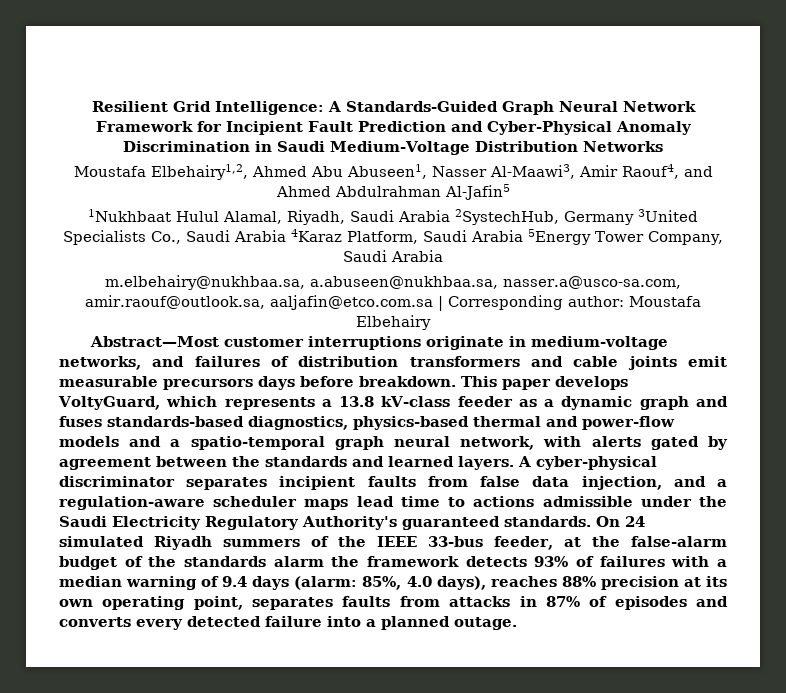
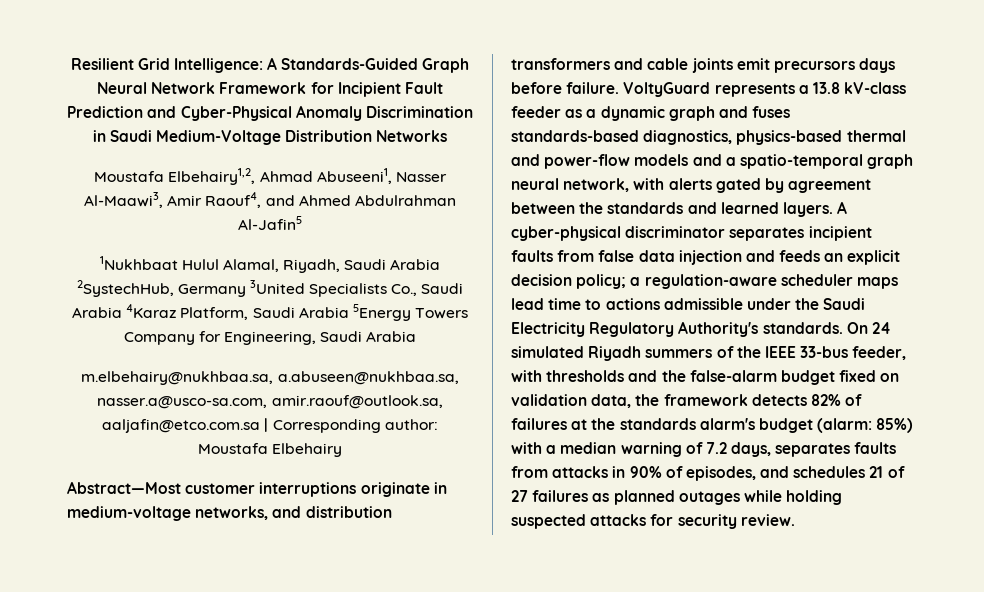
[251,164,427,179] Ahmed Abu Abuseen1, -> [259,168,392,184] Ahmad Abuseeni1,
[594,231,724,245] Tower Company, -> [415,308,469,319] [123,331,316,345] Towers Company for Engineering,
[194,356,289,367] failures of -> (302, 512) none
[59,376,158,387] measurable -> (770, 64) none
[359,376,628,390] [58,396,218,410] breakdown. This paper develops VoltyGuard, which -> [566,82,711,97] failure. VoltyGuard
[581,476,706,490] injection, and -> [678,250,901,265] [511,274,627,289] injection and feeds an explicit decision policy;
[402,516,500,530] guaranteed -> (759, 329) none
[563,536,727,547] [59,556,324,570] at the false-alarm budget of the standards alarm -> [511,370,900,385] [511,394,632,408] with thresholds and the false-alarm budget fixed on validation data,
[534,556,569,567] 93% -> [810,394,841,406] 82%
(665, 561) none -> [571,418,914,433] at the standards alarm's budget (alarm: 85%)
[222,576,728,590] [59,596,243,610] 9.4 days (alarm: 85%, 4.0 days), reaches 88% precision at its own operating point, -> [705,442,772,457] 7.2 days,
[545,596,729,610] [59,616,517,630] 87% of episodes and converts every detected failure into a planned outage. -> [629,466,905,481] [511,490,843,505] [511,514,795,529] 90% of episodes, and schedules 21 of 27 failures as planned outages while holding suspected attacks for security review.

